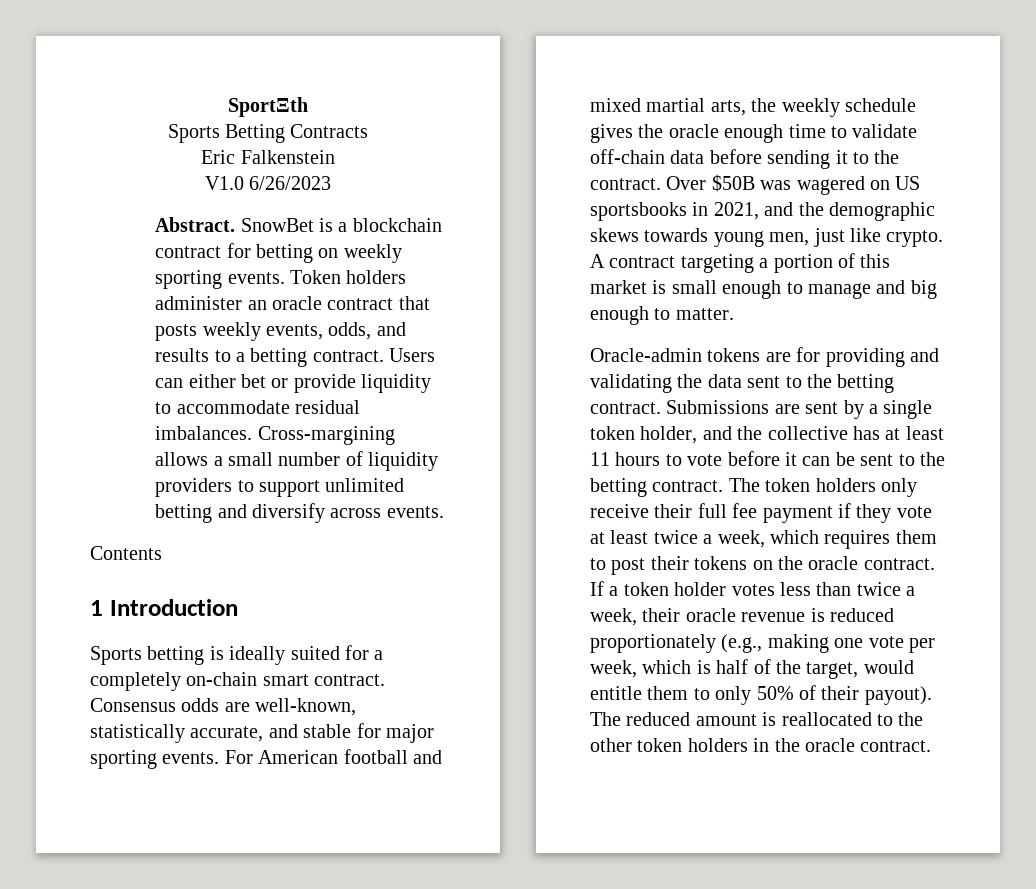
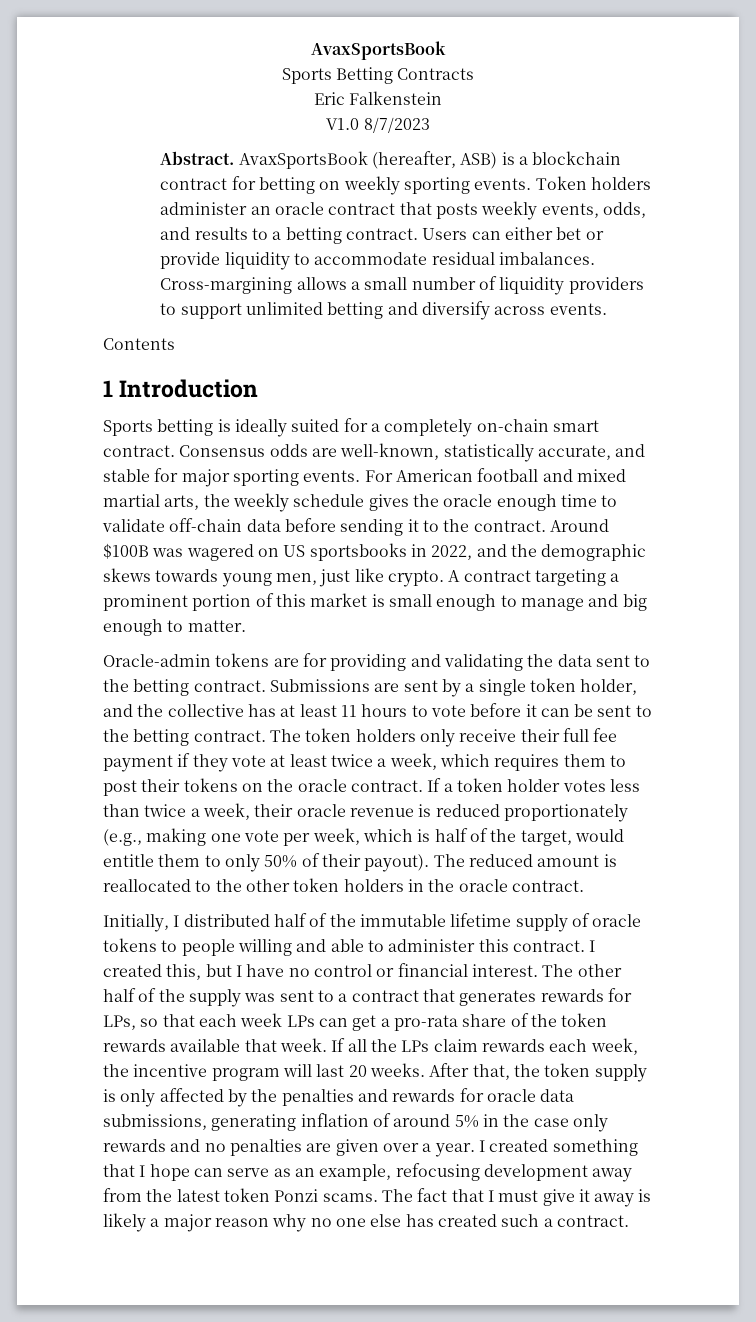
[228,97,308,117] SportΞth -> [311,41,446,60] AvaxSportsBook
[249,176,332,190] 6/26/2023 -> [363,117,430,133] 8/7/2023
[240,218,314,232] SnowBet -> [238,151,498,169] AvaxSportsBook (hereafter, ASB)
[666,174,755,192] Over $50B -> [549,519,609,532] [103,543,149,559] Around $100B
[713,202,759,220] 2021, -> [431,545,473,560] 2022,
(769, 263) none -> [103,594,188,611] prominent
(932, 746) none -> [103,913,642,932] [103,938,596,956] [103,963,622,980] [103,988,632,1007] [103,1013,608,1031] [103,1038,638,1055] [103,1063,647,1082] [103,1088,575,1107] [103,1113,608,1132] [103,1139,638,1157] [103,1163,633,1182] [103,1188,652,1207] [103,1213,629,1232] // Initially, I distributed half of the immutable lifetime supply of oracle tokens to people willing and able to administer this contract. I created this, but I have no control or financial interest. The other half of the supply was sent to a contract that generates rewards for LPs, so that each week LPs can get a pro-rata share of the token rewards available that week. If all the LPs claim rewards each week, the incentive program will last 20 weeks. After that, the token supply is only affected by the penalties and rewards for oracle data submissions, generating inflation of around 5% in the case only rewards and no penalties are given over a year. I created something that I hope can serve as an example, refocusing development away from the latest token Ponzi scams. The fact that I must give it away is likely a major reason why no one else has created such a contract.

